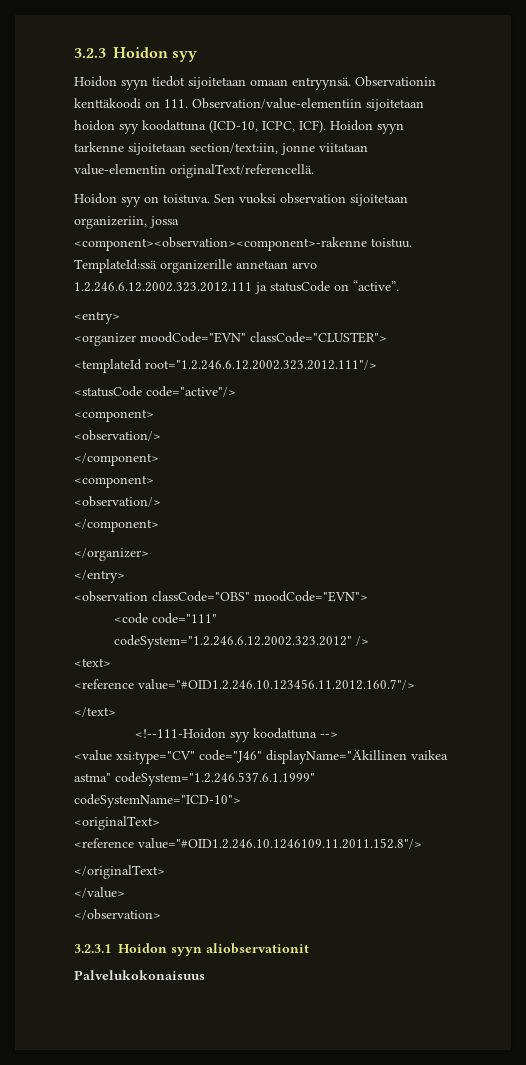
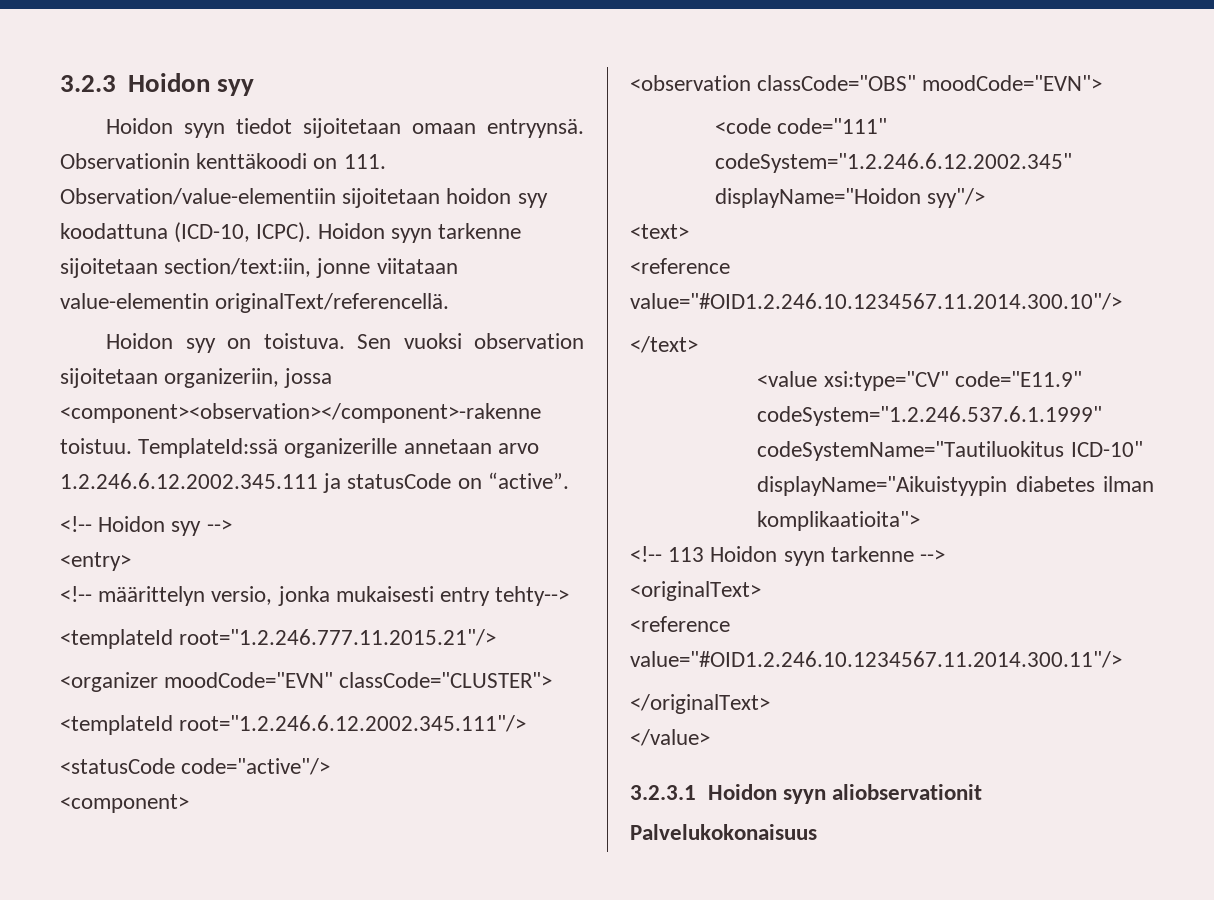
[262,120,326,133] ICPC, ICF). -> [256,222,312,243] ICPC).
[74,237,367,251] <component><observation><component>-rakenne -> [60,403,541,423] <component><observation></component>-rakenne
[74,282,252,292] 1.2.246.6.12.2002.323.2012.111 -> [60,473,318,489] 1.2.246.6.12.2002.345.111
[74,311,120,324] <entry> -> [60,516,232,536] [60,552,131,571] [60,586,570,606] [60,629,497,649] <!-- Hoidon syy --> // <entry> // <!-- määrittelyn versio, jonka mukaisesti entry tehty--> // <templateId root="1.2.246.777.11.2015.21"/>
[145,360,377,370] root="1.2.246.6.12.2002.323.2012.111"/> -> [179,715,527,732] root="1.2.246.6.12.2002.345.111"/>
[74,430,161,441] [74,453,159,466] [74,475,154,488] [74,496,161,507] [74,519,159,532] [74,548,149,561] [74,570,125,583] // <observation/> // </component> // <component> // <observation/> // </component> // </organizer> // </entry> -> (189, 803) none
[114,635,370,649] codeSystem="1.2.246.6.12.2002.323.2012" /> -> [714,153,1072,173] [714,188,986,208] codeSystem="1.2.246.6.12.2002.345" displayName="Hoidon syy"/>
[138,679,415,690] value="#OID1.2.246.10.123456.11.2012.160.7"/> -> [630,293,1122,310] value="#OID1.2.246.10.1234567.11.2014.300.10"/>
[134,728,338,742] [74,749,448,764] [74,772,315,786] [74,794,241,808] <!--111-Hoidon syy koodattuna --> // <value xsi:type="CV" code="J46" displayName="Äkillinen vaikea astma" codeSystem="1.2.246.537.6.1.1999" codeSystemName="ICD-10"> -> [757,371,1082,391] [757,406,1103,426] [757,441,1143,461] [757,476,1154,496] [757,511,921,531] [630,546,946,566] <value xsi:type="CV" code="E11.9" codeSystem="1.2.246.537.6.1.1999" codeSystemName="Tautiluokitus ICD-10" displayName="Aikuistyypin diabetes ilman komplikaatioita"> // <!-- 113 Hoidon syyn tarkenne -->
[138,838,422,849] value="#OID1.2.246.10.1246109.11.2011.152.8"/> -> [630,651,1122,668] value="#OID1.2.246.10.1234567.11.2014.300.11"/>
[74,909,161,920] // </observation> -> (710, 737) none

